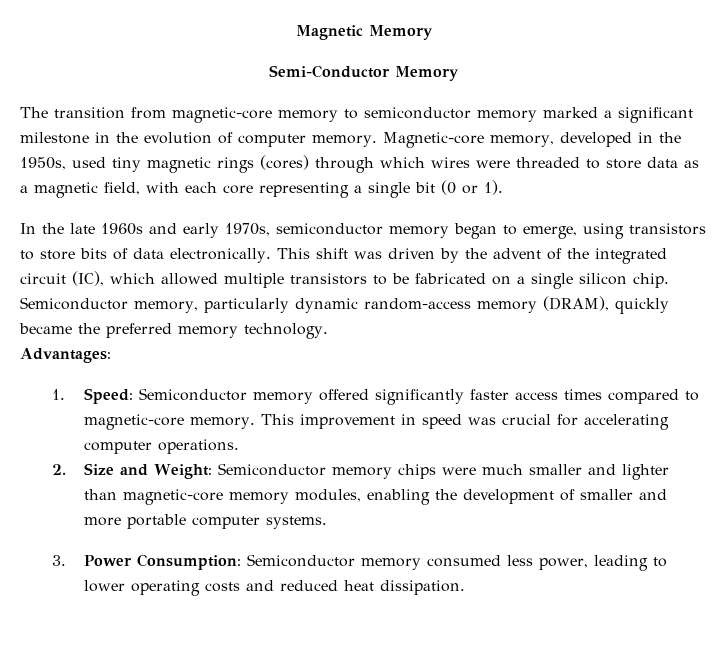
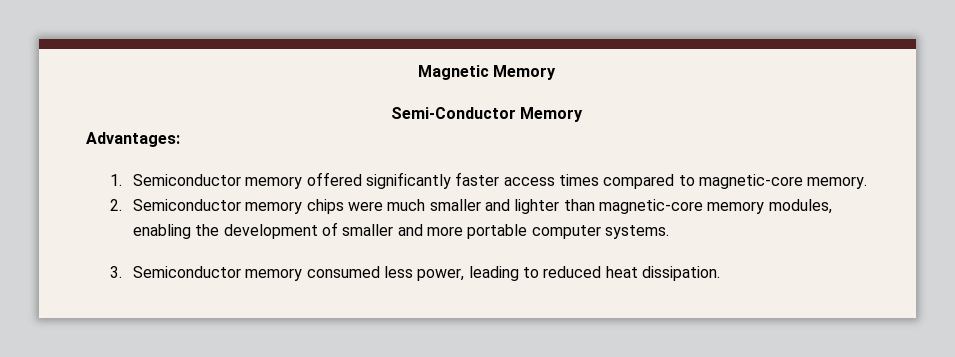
[20,107,693,123] [20,132,681,148] [20,155,699,173] [20,180,503,198] [20,223,706,239] [20,248,667,264] [20,271,669,289] [20,296,669,314] [19,323,328,339] // The transition from magnetic-core memory to semiconductor memory marked a significant milestone in the evolution of computer memory. Magnetic-core memory, developed in the 1950s, used tiny magnetic rings (cores) through which wires were threaded to store data as a magnetic field, with each core representing a single bit (0 or 1). // In the late 1960s and early 1970s, semiconductor memory began to emerge, using transistors to store bits of data electronically. This shift was driven by the advent of the integrated circuit (IC), which allowed multiple transistors to be fabricated on a single silicon chip. Semiconductor memory, particularly dynamic random-access memory (DRAM), quickly became the preferred memory technology. -> (584, 114) none
[83,388,133,404] Speed: -> (122, 180) none
[260,414,669,430] [83,439,239,454] [51,463,212,479] This improvement in speed was crucial for accelerating computer operations. // 2. Size and Weight: -> [109,199,122,211] // 2.
[83,554,241,570] Power Consumption: -> (122, 272) none
[83,580,274,596] lower operating costs and -> (540, 272) none

